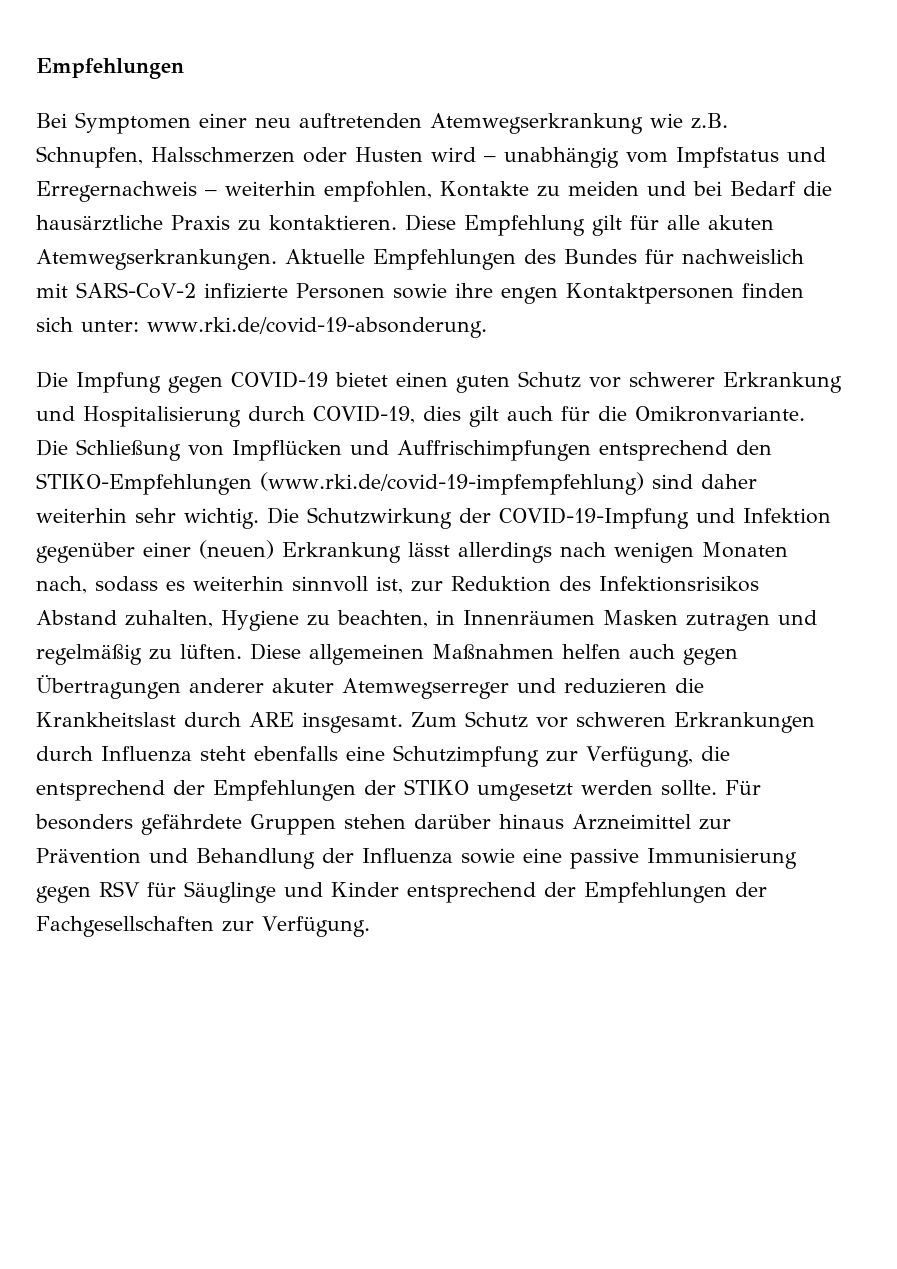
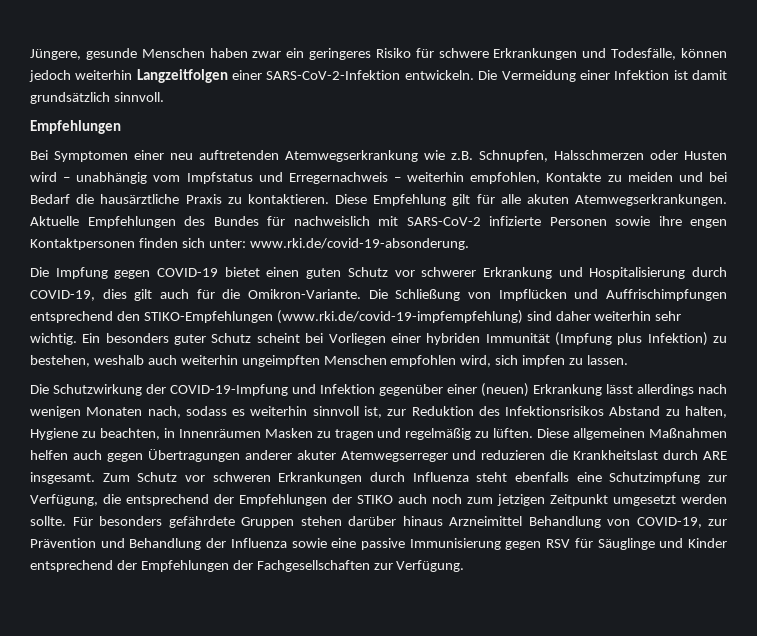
(36, 68) none -> [30,48,727,60] [29,69,727,83] [30,92,164,104] Jüngere, gesunde Menschen haben zwar ein geringeres Risiko für schwere Erkrankungen und Todesfälle, können jedoch weiterhin Langzeitfolgen einer SARS-CoV-2-Infektion entwickeln. Die Vermeidung einer Infektion ist damit grundsätzlich sinnvoll. //
[634,406,805,422] Omikronvariante. -> [247,289,361,299] Omikron-Variante.
(259, 518) none -> [82,332,728,346] [30,355,629,367] Ein besonders guter Schutz scheint bei Vorliegen einer hybriden Immunität (Impfung plus Infektion) zu bestehen, weshalb auch weiterhin ungeimpften Menschen empfohlen wird, sich impfen zu lassen. //
[125,610,213,628] zuhalten, -> [665,406,728,418] zu halten,
[686,613,770,631] zutragen -> [316,429,374,440] zu tragen
(469, 787) none -> [398,494,608,506] auch noch zum jetzigen Zeitpunkt
(691, 822) none -> [528,516,702,528] Behandlung von COVID-19,

